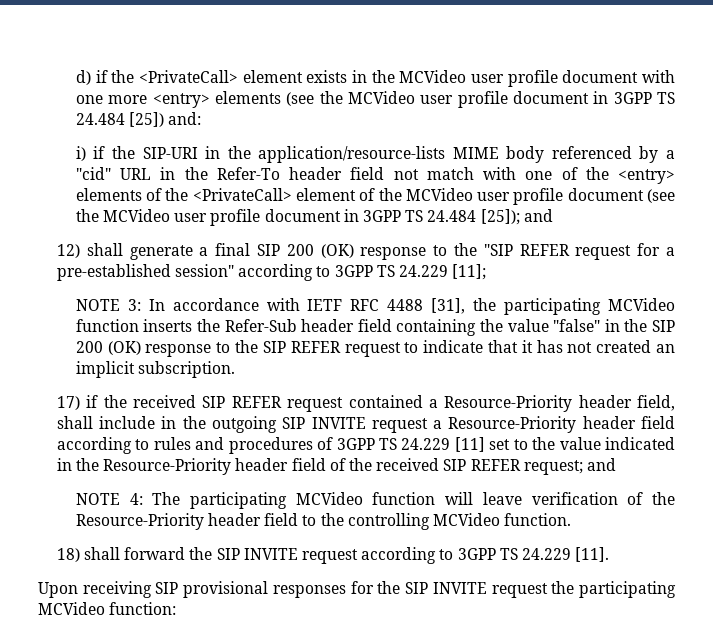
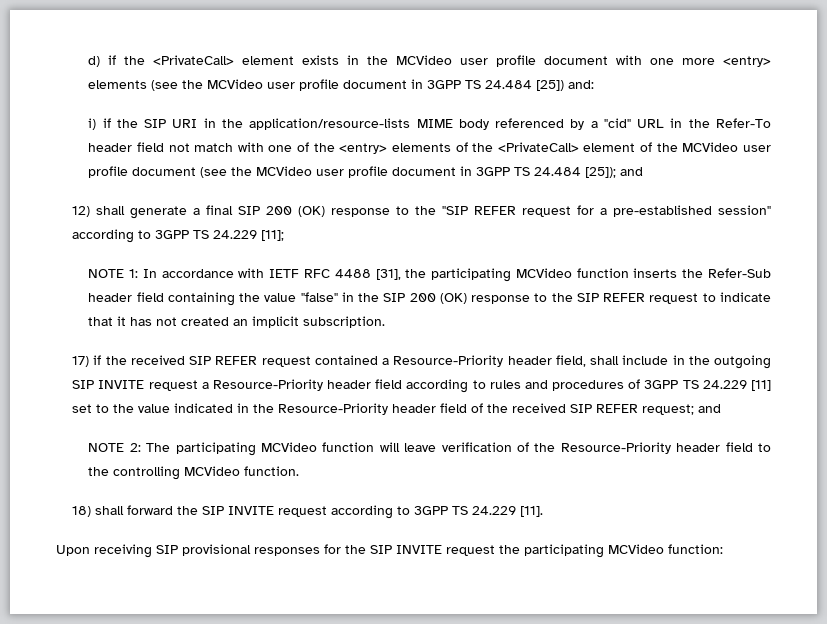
[142,147,198,159] SIP-URI -> [144,119,198,128] SIP URI
[127,299,141,311] 3: -> [129,269,139,278] 1:
[129,493,143,505] 4: -> [129,443,141,452] 2:

